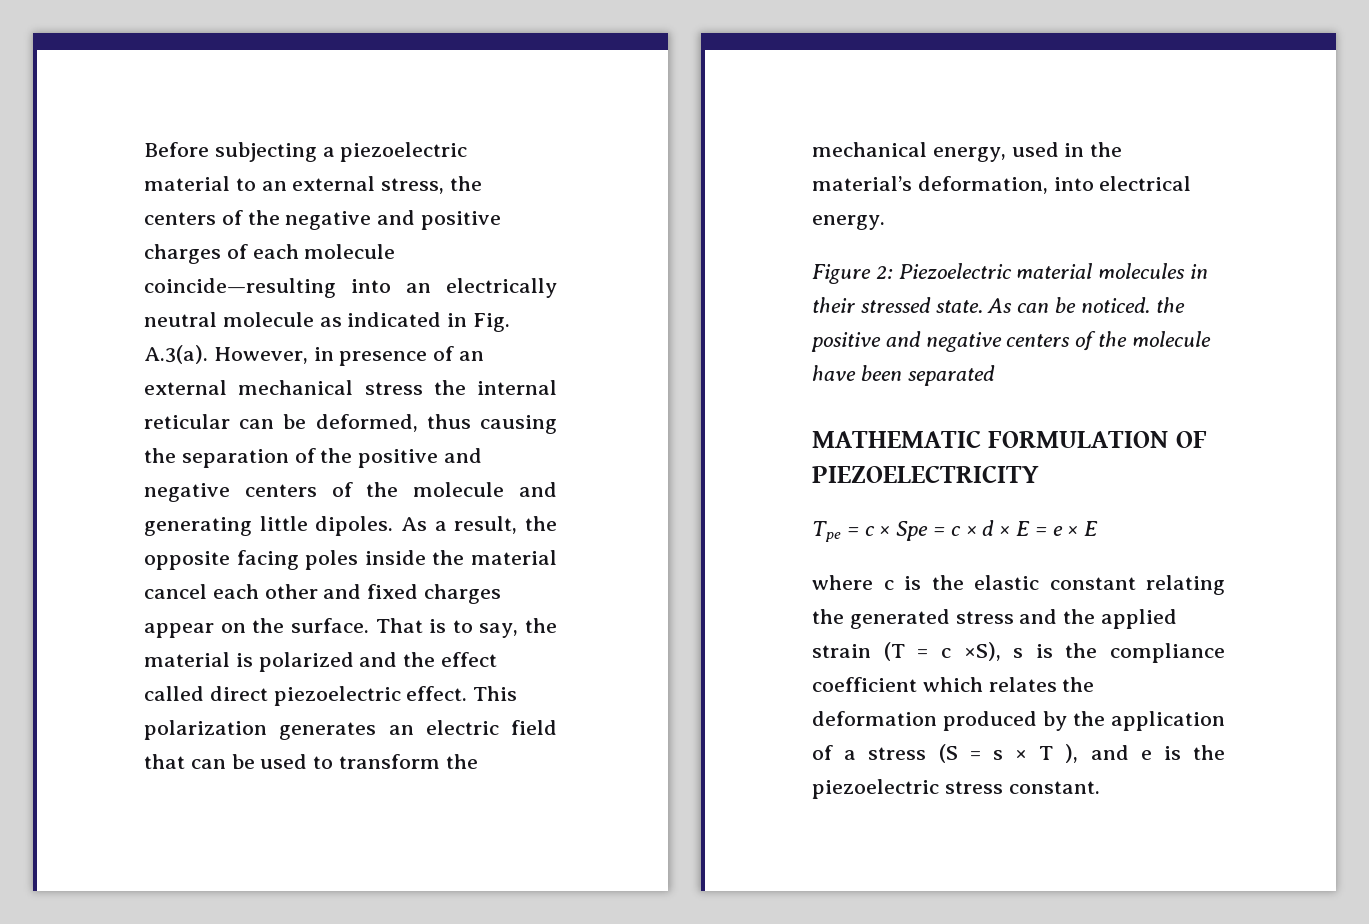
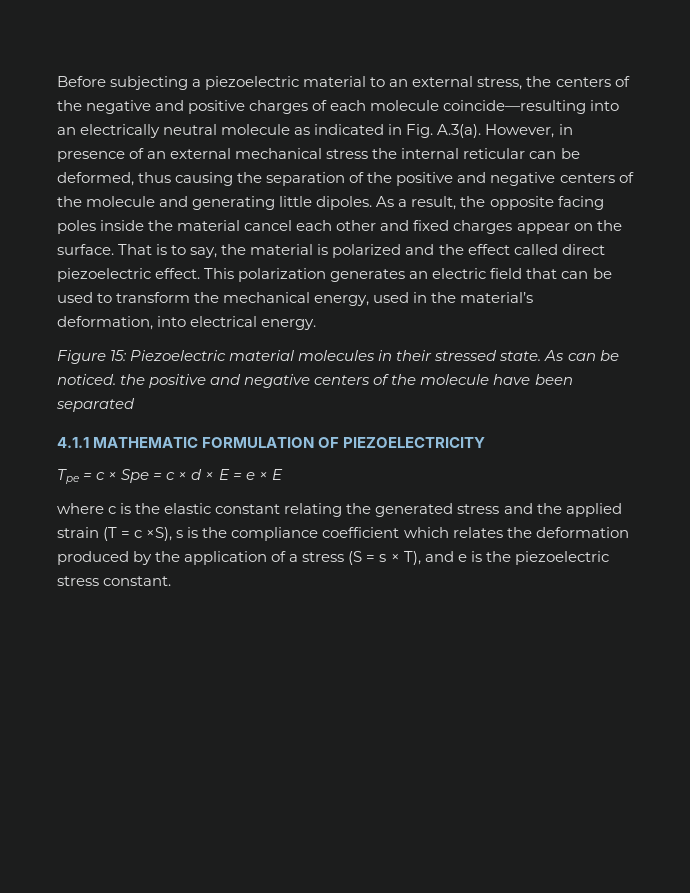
[875,266,893,279] 2: -> [110,350,128,361] 15:
(995, 375) none -> [57,437,89,448] 4.1.1
[1039,744,1079,763] T ), -> [403,551,421,565] T),

